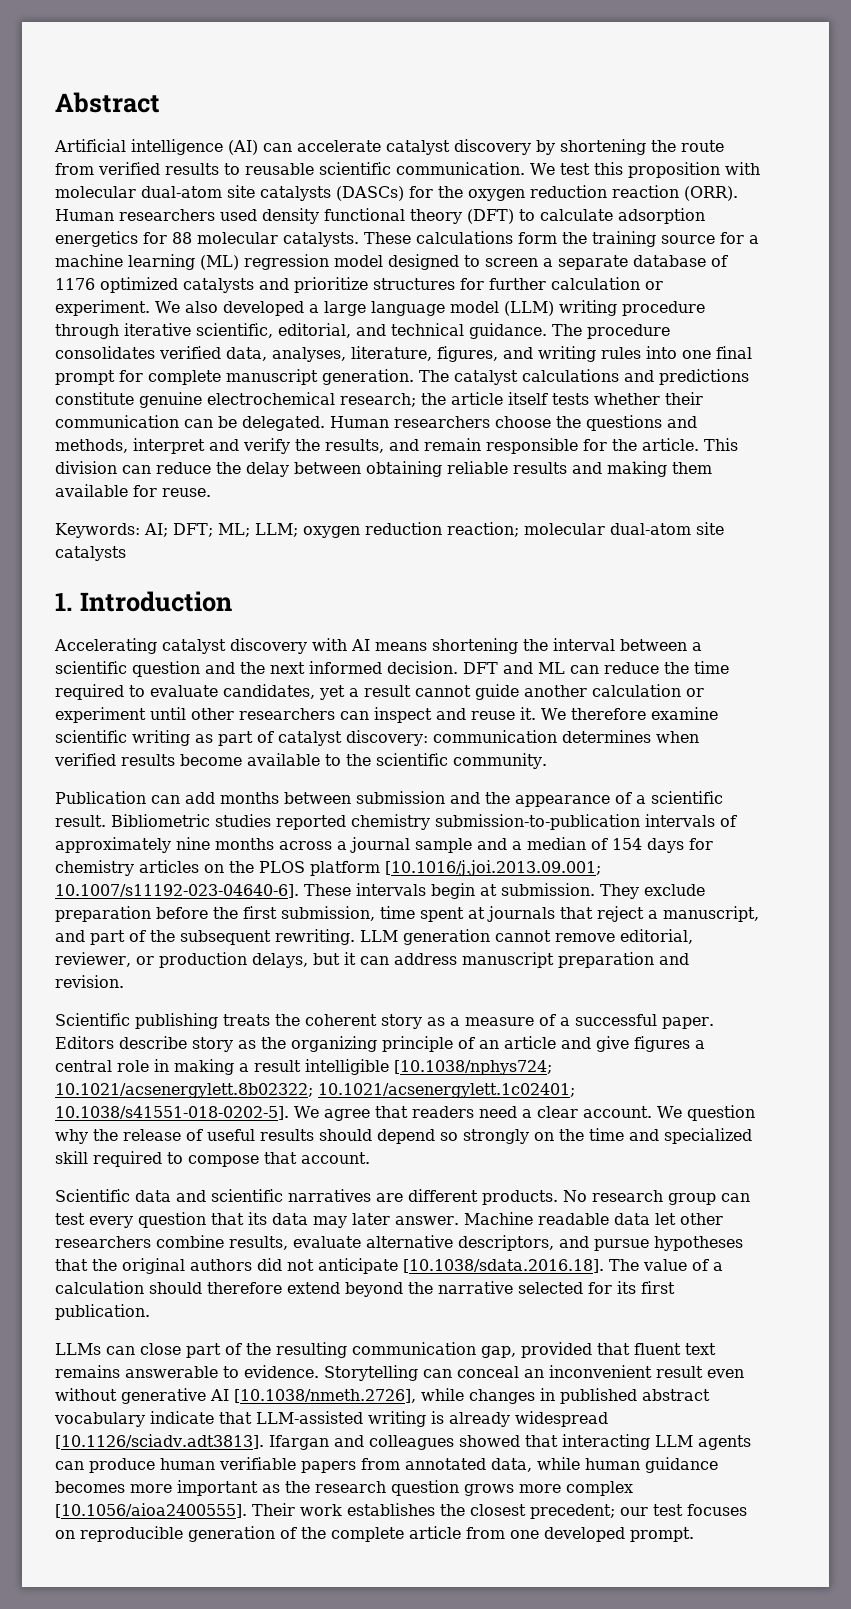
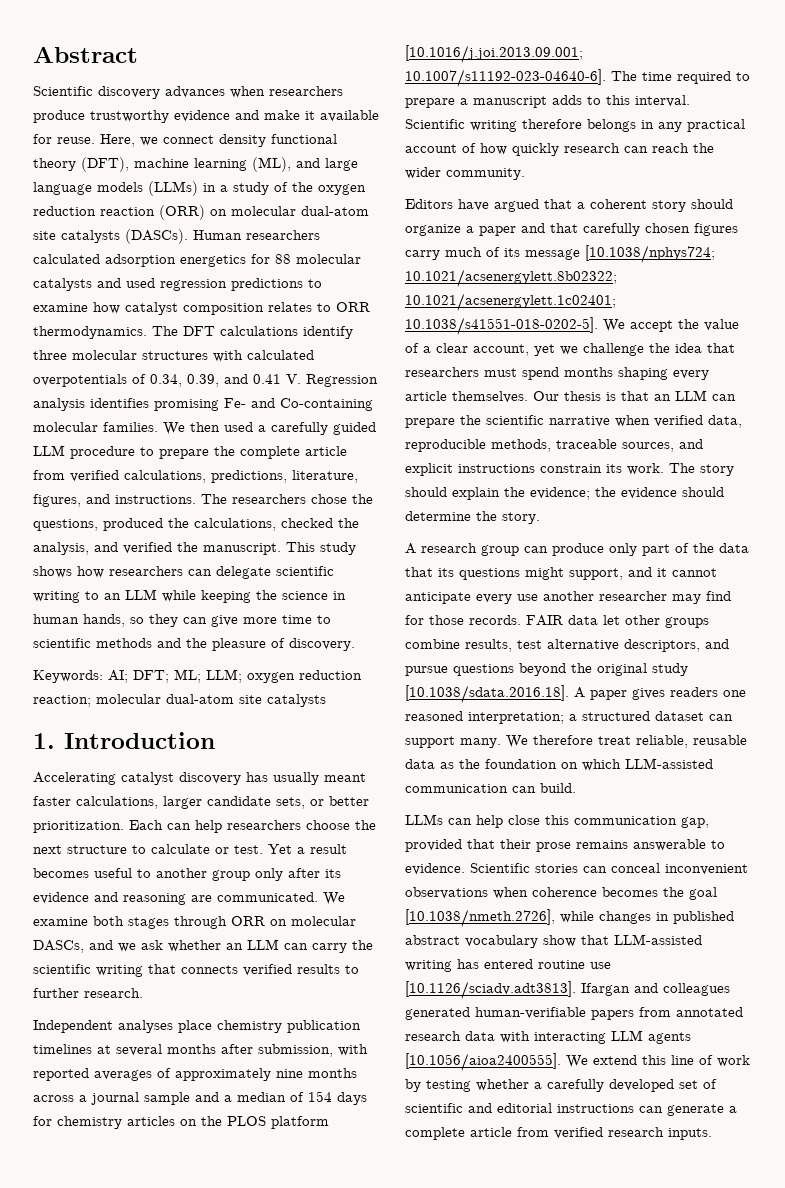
[54,139,724,155] [55,162,760,178] [55,185,738,201] [55,208,613,224] Artificial intelligence (AI) can accelerate catalyst discovery by shortening the route from verified results to reusable scientific communication. We test this proposition with molecular dual-atom site catalysts (DASCs) for the oxygen reduction reaction (ORR). Human researchers used density functional theory (DFT) to calculate -> [33,86,343,99] [33,110,379,123] [33,134,337,147] [33,157,358,172] [33,181,366,196] [33,205,369,220] [33,229,320,244] [33,254,100,264] Scientific discovery advances when researchers produce trustworthy evidence and make it available for reuse. Here, we connect density functional theory (DFT), machine learning (ML), and large language models (LLMs) in a study of the oxygen reduction reaction (ORR) on molecular dual-atom site catalysts (DASCs). Human researchers calculated
[283,231,759,247] [55,254,728,270] [55,277,663,293] [55,300,705,316] [55,323,670,339] [55,346,752,362] [55,369,749,385] [55,392,703,408] [55,415,697,431] [55,438,738,454] [55,461,712,477] [55,484,211,497] catalysts. These calculations form the training source for a machine learning (ML) regression model designed to screen a separate database of 1176 optimized catalysts and prioritize structures for further calculation or experiment. We also developed a large language model (LLM) writing procedure through iterative scientific, editorial, and technical guidance. The procedure consolidates verified data, analyses, literature, figures, and writing rules into one final prompt for complete manuscript generation. The catalyst calculations and predictions constitute genuine electrochemical research; the article itself tests whether their communication can be delegated. Human researchers choose the questions and methods, interpret and verify the results, and remain responsible for the article. This division can reduce the delay between obtaining reliable results and making them available for reuse. -> [33,278,322,291] [33,302,370,315] [33,326,353,339] [33,350,314,362] [33,374,378,387] [33,398,373,411] [33,422,376,435] [33,445,347,459] [33,470,358,483] [33,494,373,507] [33,518,359,531] [33,542,356,555] [33,566,334,579] [33,589,346,603] [33,614,331,627] [33,638,355,651] catalysts and used regression predictions to examine how catalyst composition relates to ORR thermodynamics. The DFT calculations identify three molecular structures with calculated overpotentials of 0.34, 0.39, and 0.41 V. Regression analysis identifies promising Fe- and Co-containing molecular families. We then used a carefully guided LLM procedure to prepare the complete article from verified calculations, predictions, literature, figures, and instructions. The researchers chose the questions, produced the calculations, checked the analysis, and verified the manuscript. This study shows how researchers can delegate scientific writing to an LLM while keeping the science in human hands, so they can give more time to scientific methods and the pleasure of discovery.
[312,638,702,654] [55,661,729,677] [55,684,704,700] [55,707,718,723] [55,730,699,746] [54,753,547,769] [55,791,723,807] [55,814,715,830] with AI means shortening the interval between a scientific question and the next informed decision. DFT and ML can reduce the time required to evaluate candidates, yet a result cannot guide another calculation or experiment until other researchers can inspect and reuse it. We therefore examine scientific writing as part of catalyst discovery: communication determines when verified results become available to the scientific community. // Publication can add months between submission and the appearance of a scientific result. Bibliometric studies reported chemistry submission-to-publication intervals -> [246,772,366,785] [33,796,369,809] [33,820,376,833] [33,844,347,854] [33,868,341,881] [33,892,345,905] [33,916,356,929] [33,939,373,953] [33,964,359,977] [33,988,143,998] [33,1020,361,1033] [33,1044,368,1057] [33,1068,152,1081] has usually meant faster calculations, larger candidate sets, or better prioritization. Each can help researchers choose the next structure to calculate or test. Yet a result becomes useful to another group only after its evidence and reasoning are communicated. We examine both stages through ORR on molecular DASCs, and we ask whether an LLM can carry the scientific writing that connects verified results to further research. // Independent analyses place chemistry publication timelines at several months after submission, with reported averages
[304,883,705,899] [55,906,759,922] [55,929,693,945] [55,952,689,968] [55,975,124,988] [55,1013,714,1029] [55,1036,705,1052] [55,1059,389,1075] These intervals begin at submission. They exclude preparation before the first submission, time spent at journals that reject a manuscript, and part of the subsequent rewriting. LLM generation cannot remove editorial, reviewer, or production delays, but it can address manuscript preparation and revision. // Scientific publishing treats the coherent story as a measure of a successful paper. Editors describe story as the organizing principle of an article and give figures a central role in making a result intelligible -> [611,71,750,84] [405,95,690,108] [405,119,745,132] [405,143,714,156] [405,167,525,180] [405,199,733,212] [405,223,738,236] [405,247,580,260] The time required to prepare a manuscript adds to this interval. Scientific writing therefore belongs in any practical account of how quickly research can reach the wider community. // Editors have argued that a coherent story should organize a paper and that carefully chosen figures carry much of its message
[323,1105,755,1121] [55,1128,752,1144] [55,1151,370,1167] [55,1189,750,1205] [55,1212,609,1228] agree that readers need a clear account. We question why the release of useful results should depend so strongly on the time and specialized skill required to compose that account. // Scientific data and scientific narratives are different products. No research group can test every question that its data may later answer. Machine readable -> [630,319,739,332] [405,343,735,356] [405,367,709,380] [405,390,736,403] [405,415,742,428] [405,439,703,452] [405,463,734,476] [405,487,724,500] [405,511,540,524] [405,543,749,556] [405,567,717,580] [405,591,731,604] [405,615,563,626] accept the value of a clear account, yet we challenge the idea that researchers must spend months shaping every article themselves. Our thesis is that an LLM can prepare the scientific narrative when verified data, reproducible methods, traceable sources, and explicit instructions constrain its work. The story should explain the evidence; the evidence should determine the story. // A research group can produce only part of the data that its questions might support, and it cannot anticipate every use another researcher may find for those records. FAIR
[55,1236,151,1248] researchers -> [665,617,709,628] groups
[293,1236,361,1248] evaluate -> [517,640,542,649] test
[654,1236,743,1251] [55,1258,723,1274] [55,1281,675,1297] [55,1304,150,1320] [55,1342,347,1358] hypotheses that the original authors did not anticipate [10.1038/sdata.2016.18]. The value of a calculation should therefore extend beyond the narrative selected for its first publication. // LLMs can close part of the resulting -> [453,663,688,676] [405,685,746,703] [405,711,733,724] [405,735,747,748] [405,758,713,771] [405,783,576,793] [405,814,569,828] questions beyond the original study [10.1038/sdata.2016.18]. A paper gives readers one reasoned interpretation; a structured dataset can support many. We therefore treat reliable, reusable data as the foundation on which LLM-assisted communication can build. // LLMs can help close this
[634,1343,716,1355] fluent text -> [500,839,571,852] their prose
[324,1365,744,1381] [55,1388,229,1404] Storytelling can conceal an inconvenient result even without generative AI -> [470,863,748,875] [405,887,717,900] Scientific stories can conceal inconvenient observations when coherence becomes the goal
[150,1411,214,1424] indicate -> [543,935,576,947] show
[431,1411,608,1427] [55,1434,751,1450] [55,1457,718,1473] [55,1480,633,1496] [55,1503,747,1519] [55,1526,694,1542] is already widespread [10.1126/sciadv.adt3813]. Ifargan and colleagues showed that interacting LLM agents can produce human verifiable papers from annotated data, while human guidance becomes more important as the research question grows more complex [10.1056/aioa2400555]. Their work establishes the closest precedent; our test focuses on reproducible generation of the complete article from one developed prompt. -> [457,959,611,969] [405,981,730,999] [405,1007,743,1020] [405,1030,691,1044] [405,1053,750,1071] [405,1079,717,1092] [405,1103,737,1116] [405,1127,712,1140] has entered routine use [10.1126/sciadv.adt3813]. Ifargan and colleagues generated human-verifiable papers from annotated research data with interacting LLM agents [10.1056/aioa2400555]. We extend this line of work by testing whether a carefully developed set of scientific and editorial instructions can generate a complete article from verified research inputs.

